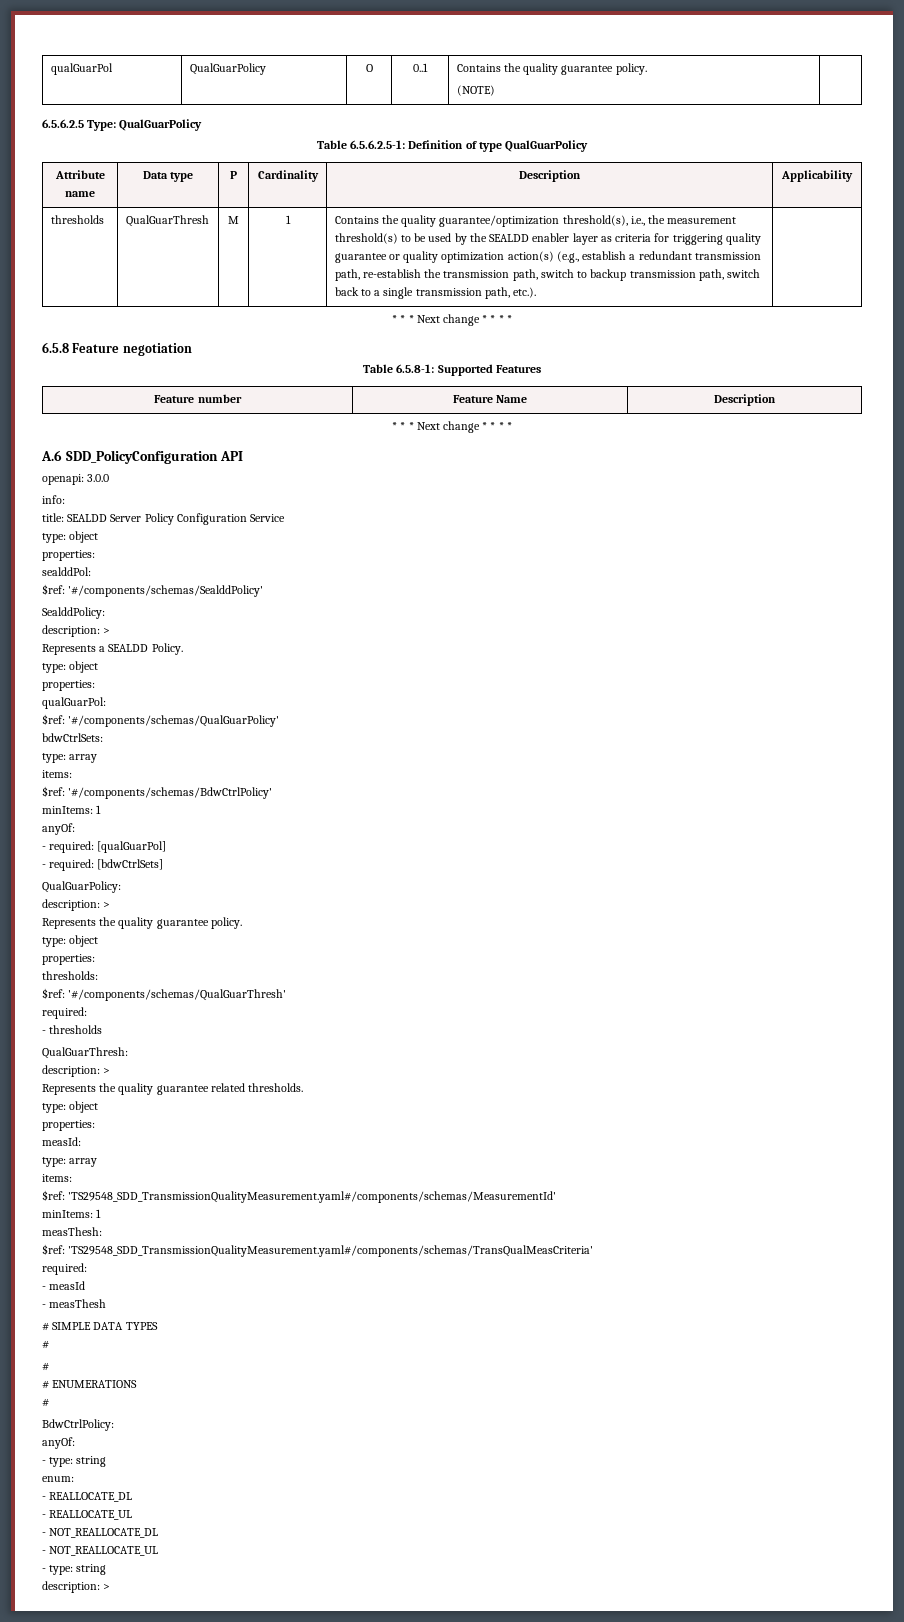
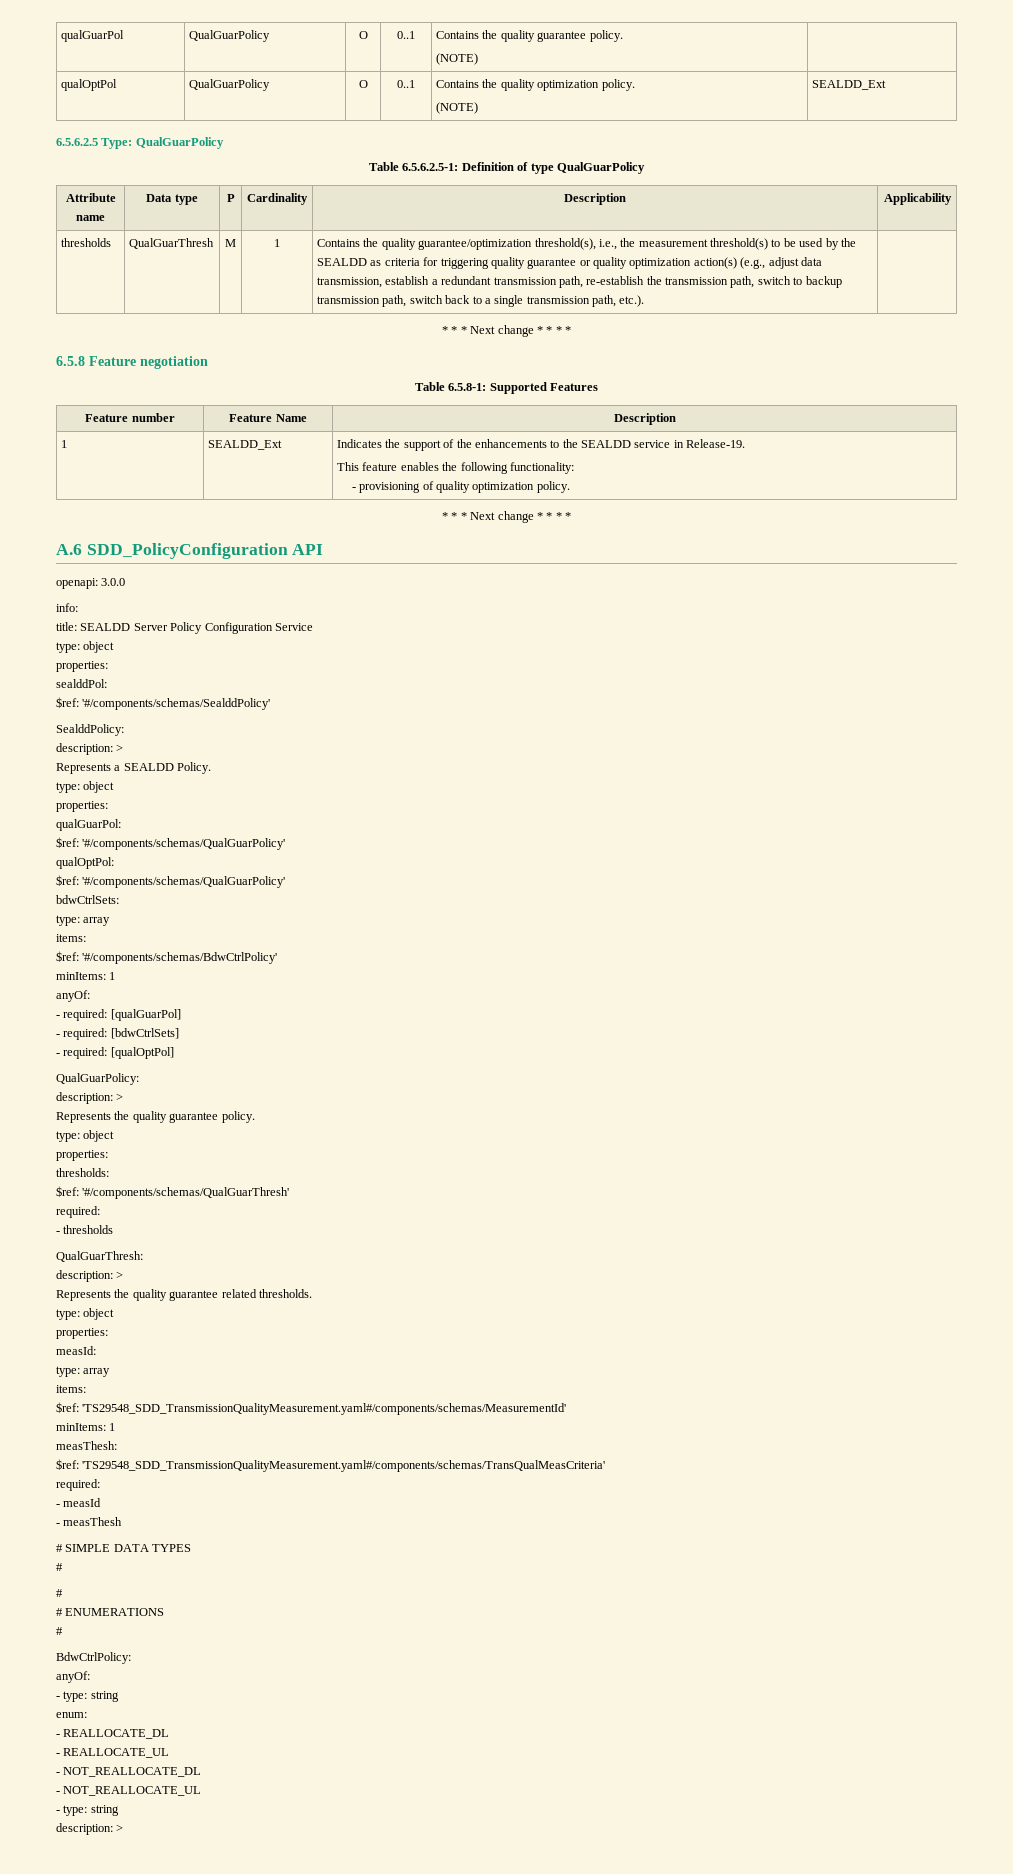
(495, 90) none -> [61,79,118,91] [189,79,271,91] [358,80,368,88] [397,80,415,88] [436,79,635,91] [436,102,479,114] [812,80,887,90] // qualOptPol | QualGuarPolicy | O | 0..1 | Contains the quality optimization policy. // (NOTE) | SEALDD_Ext
[532,233,598,245] enabler layer -> (368, 262) none
(579, 257) none -> [768,257,822,269] [317,277,383,288] adjust data transmission,
(776, 400) none -> [61,440,68,448] [208,440,283,450] [337,439,746,451] [337,462,574,474] [351,481,570,493] // 1 | SEALDD_Ext | Indicates the support of the enhancements to the SEALDD service in Release-19. // This feature enables the following functionality: // - provisioning of quality optimization policy.
(280, 721) none -> [56,857,114,869] [56,875,286,888] // qualOptPol: // $ref: '#/components/schemas/QualGuarPolicy'
(164, 864) none -> [56,1047,174,1059] // - required: [qualOptPol]

